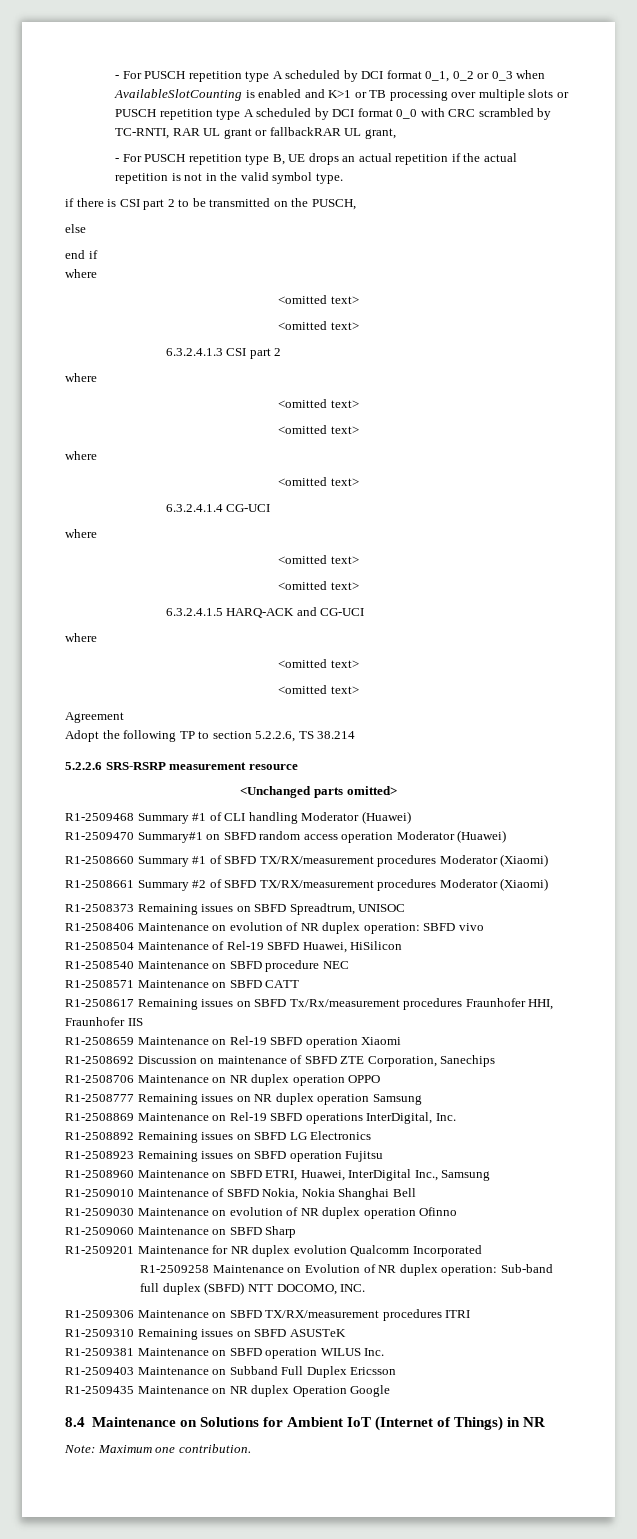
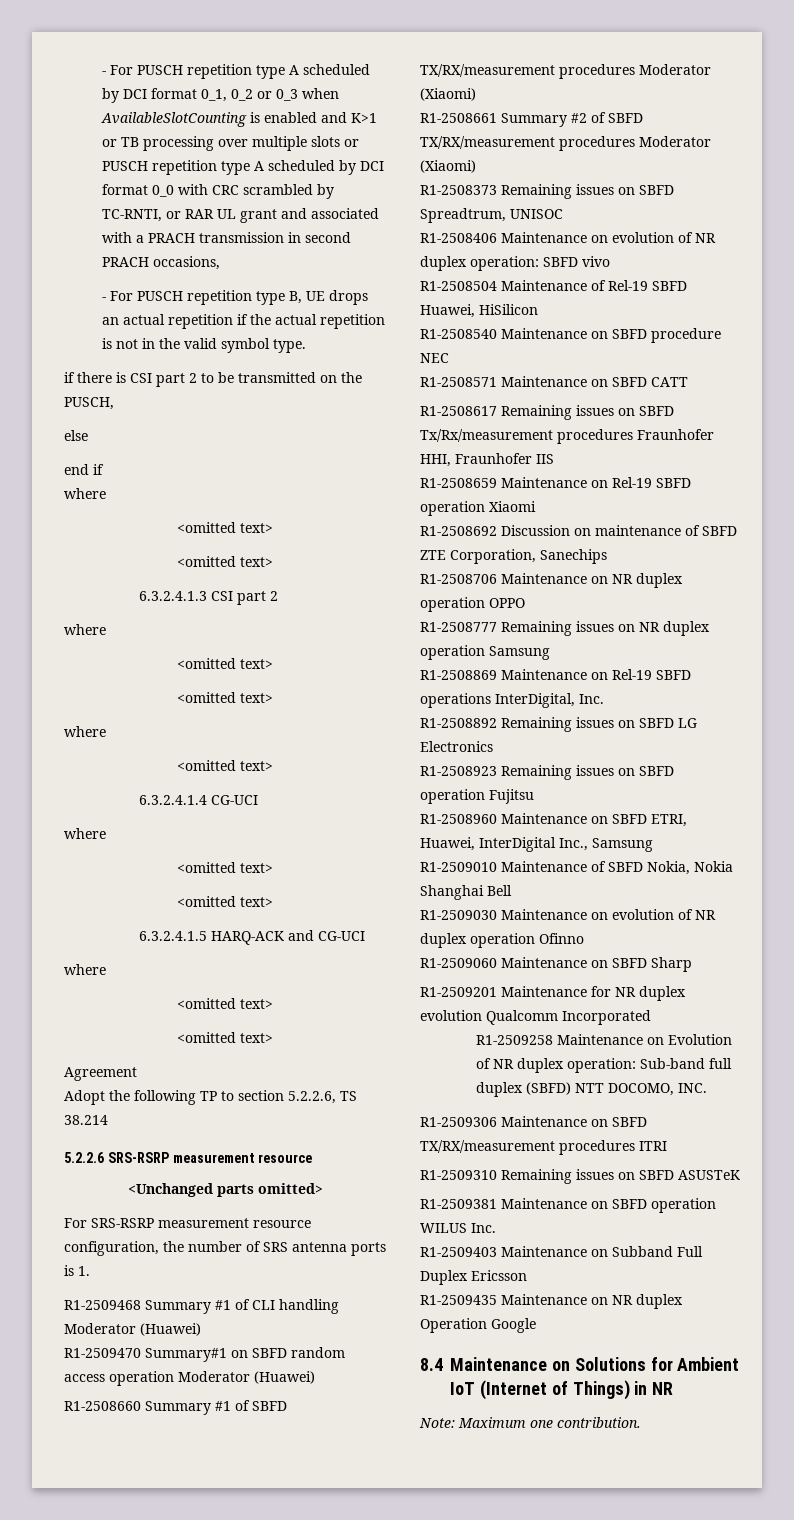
(170, 133) none -> [165,211,181,219] or
[255,127,396,139] or fallbackRAR UL grant, -> [280,208,379,219] [101,232,351,243] [101,256,220,270] and associated with a PRACH transmission in second PRACH occasions,
(397, 790) none -> [64,1218,311,1228] [64,1241,386,1256] [64,1265,90,1276] // For SRS-RSRP measurement resource configuration, the number of SRS antenna ports is 1.

